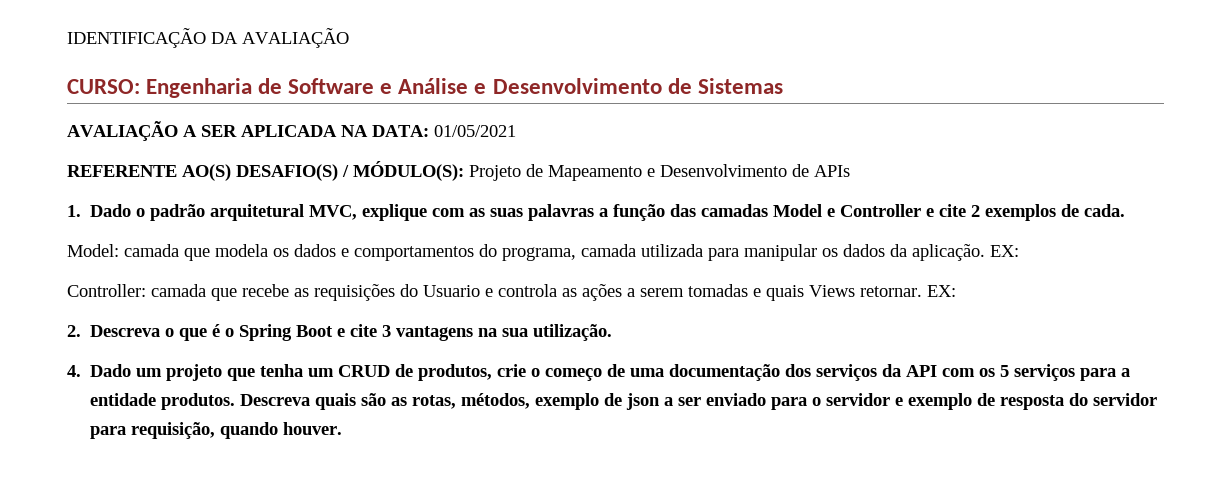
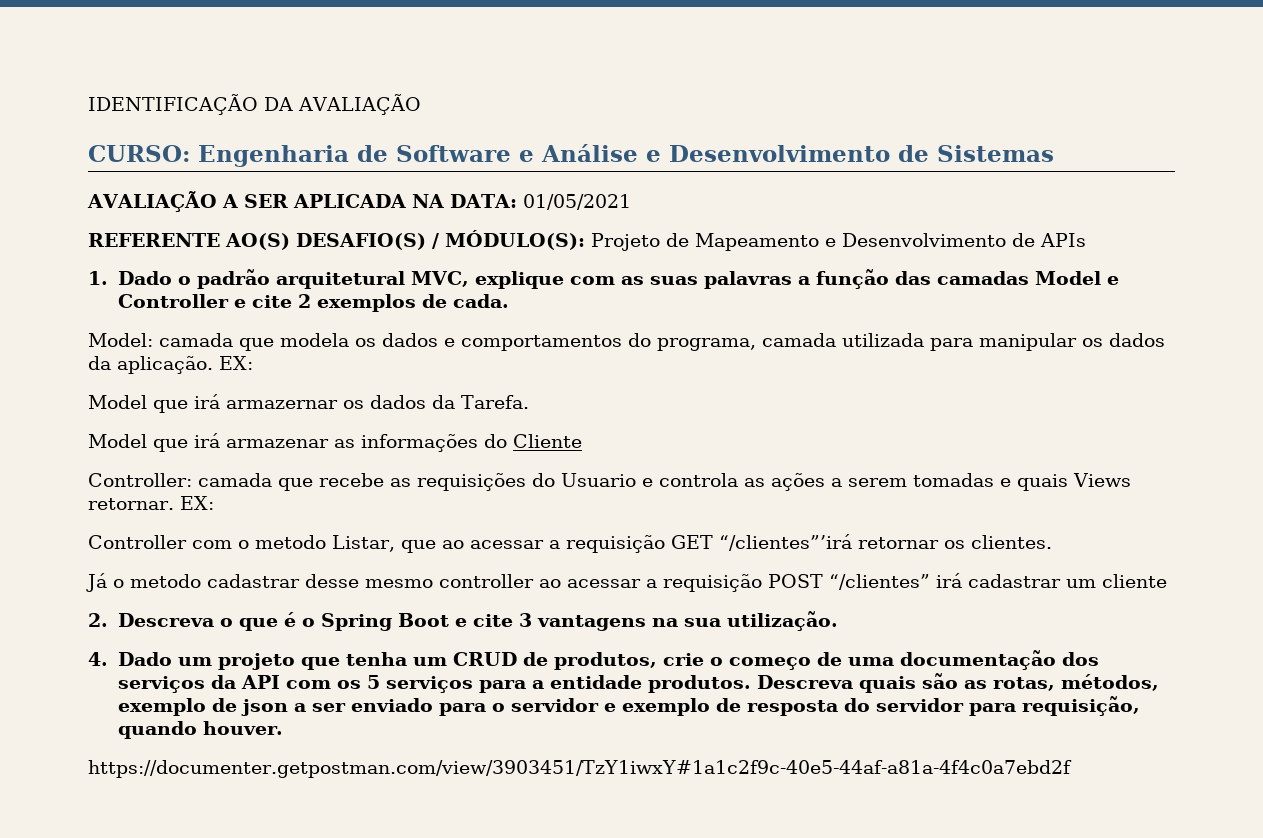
(1019, 251) none -> [88,394,529,413] [88,433,582,452] // Model que irá armazernar os dados da Tarefa. // Model que irá armazenar as informações do Cliente
(956, 291) none -> [88,534,1052,553] [86,573,1167,592] // Controller com o metodo Listar, que ao acessar a requisição GET “/clientes”’irá retornar os clientes. // Já o metodo cadastrar desse mesmo controller ao acessar a requisição POST “/clientes” irá cadastrar um cliente
(343, 428) none -> [88,760,1072,778] // https://documenter.getpostman.com/view/3903451/TzY1iwxY#1a1c2f9c-40e5-44af-a81a-4f4c0a7ebd2f

